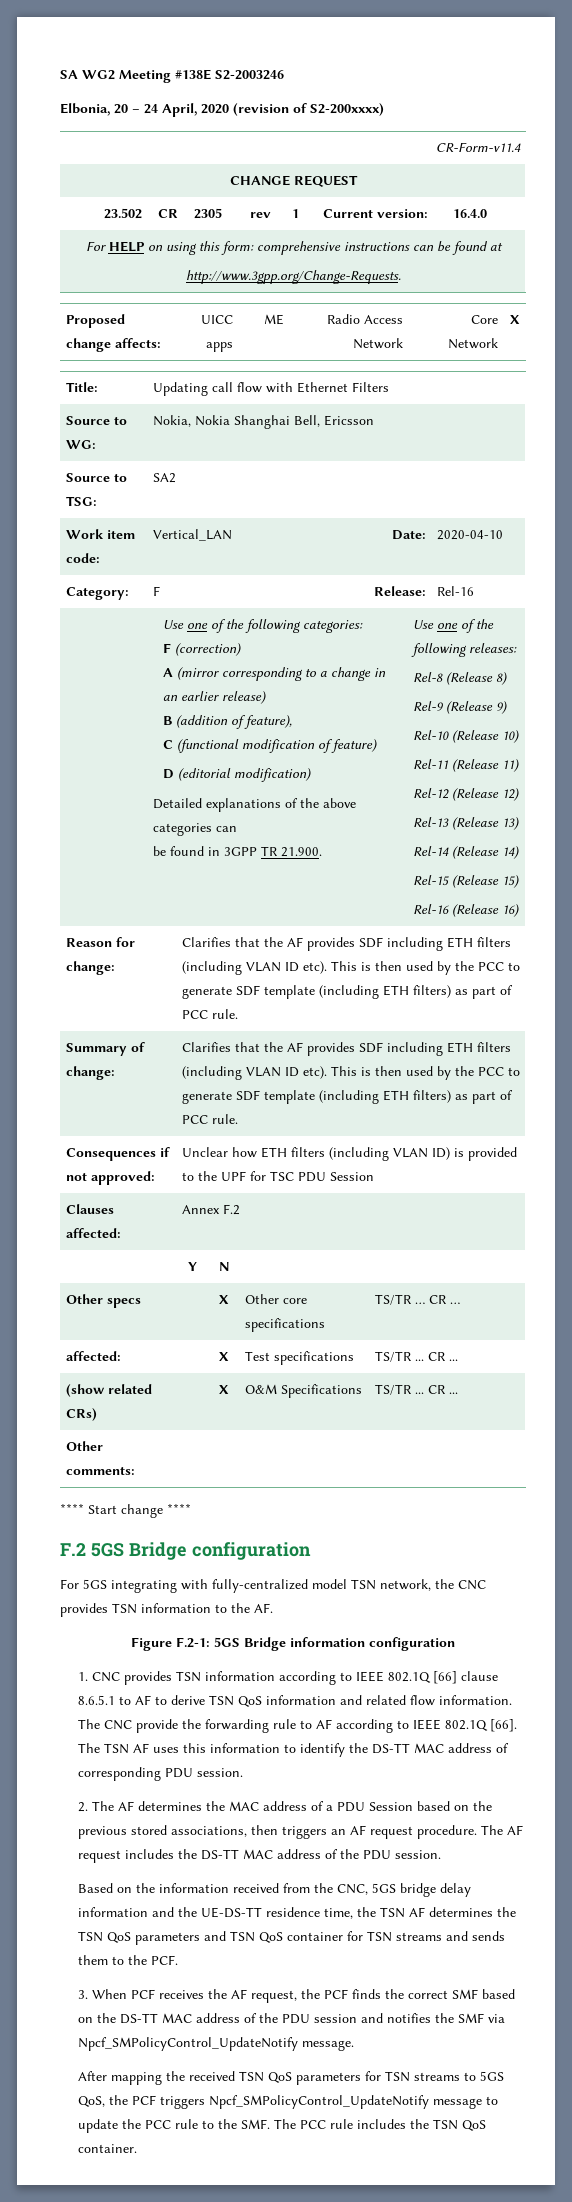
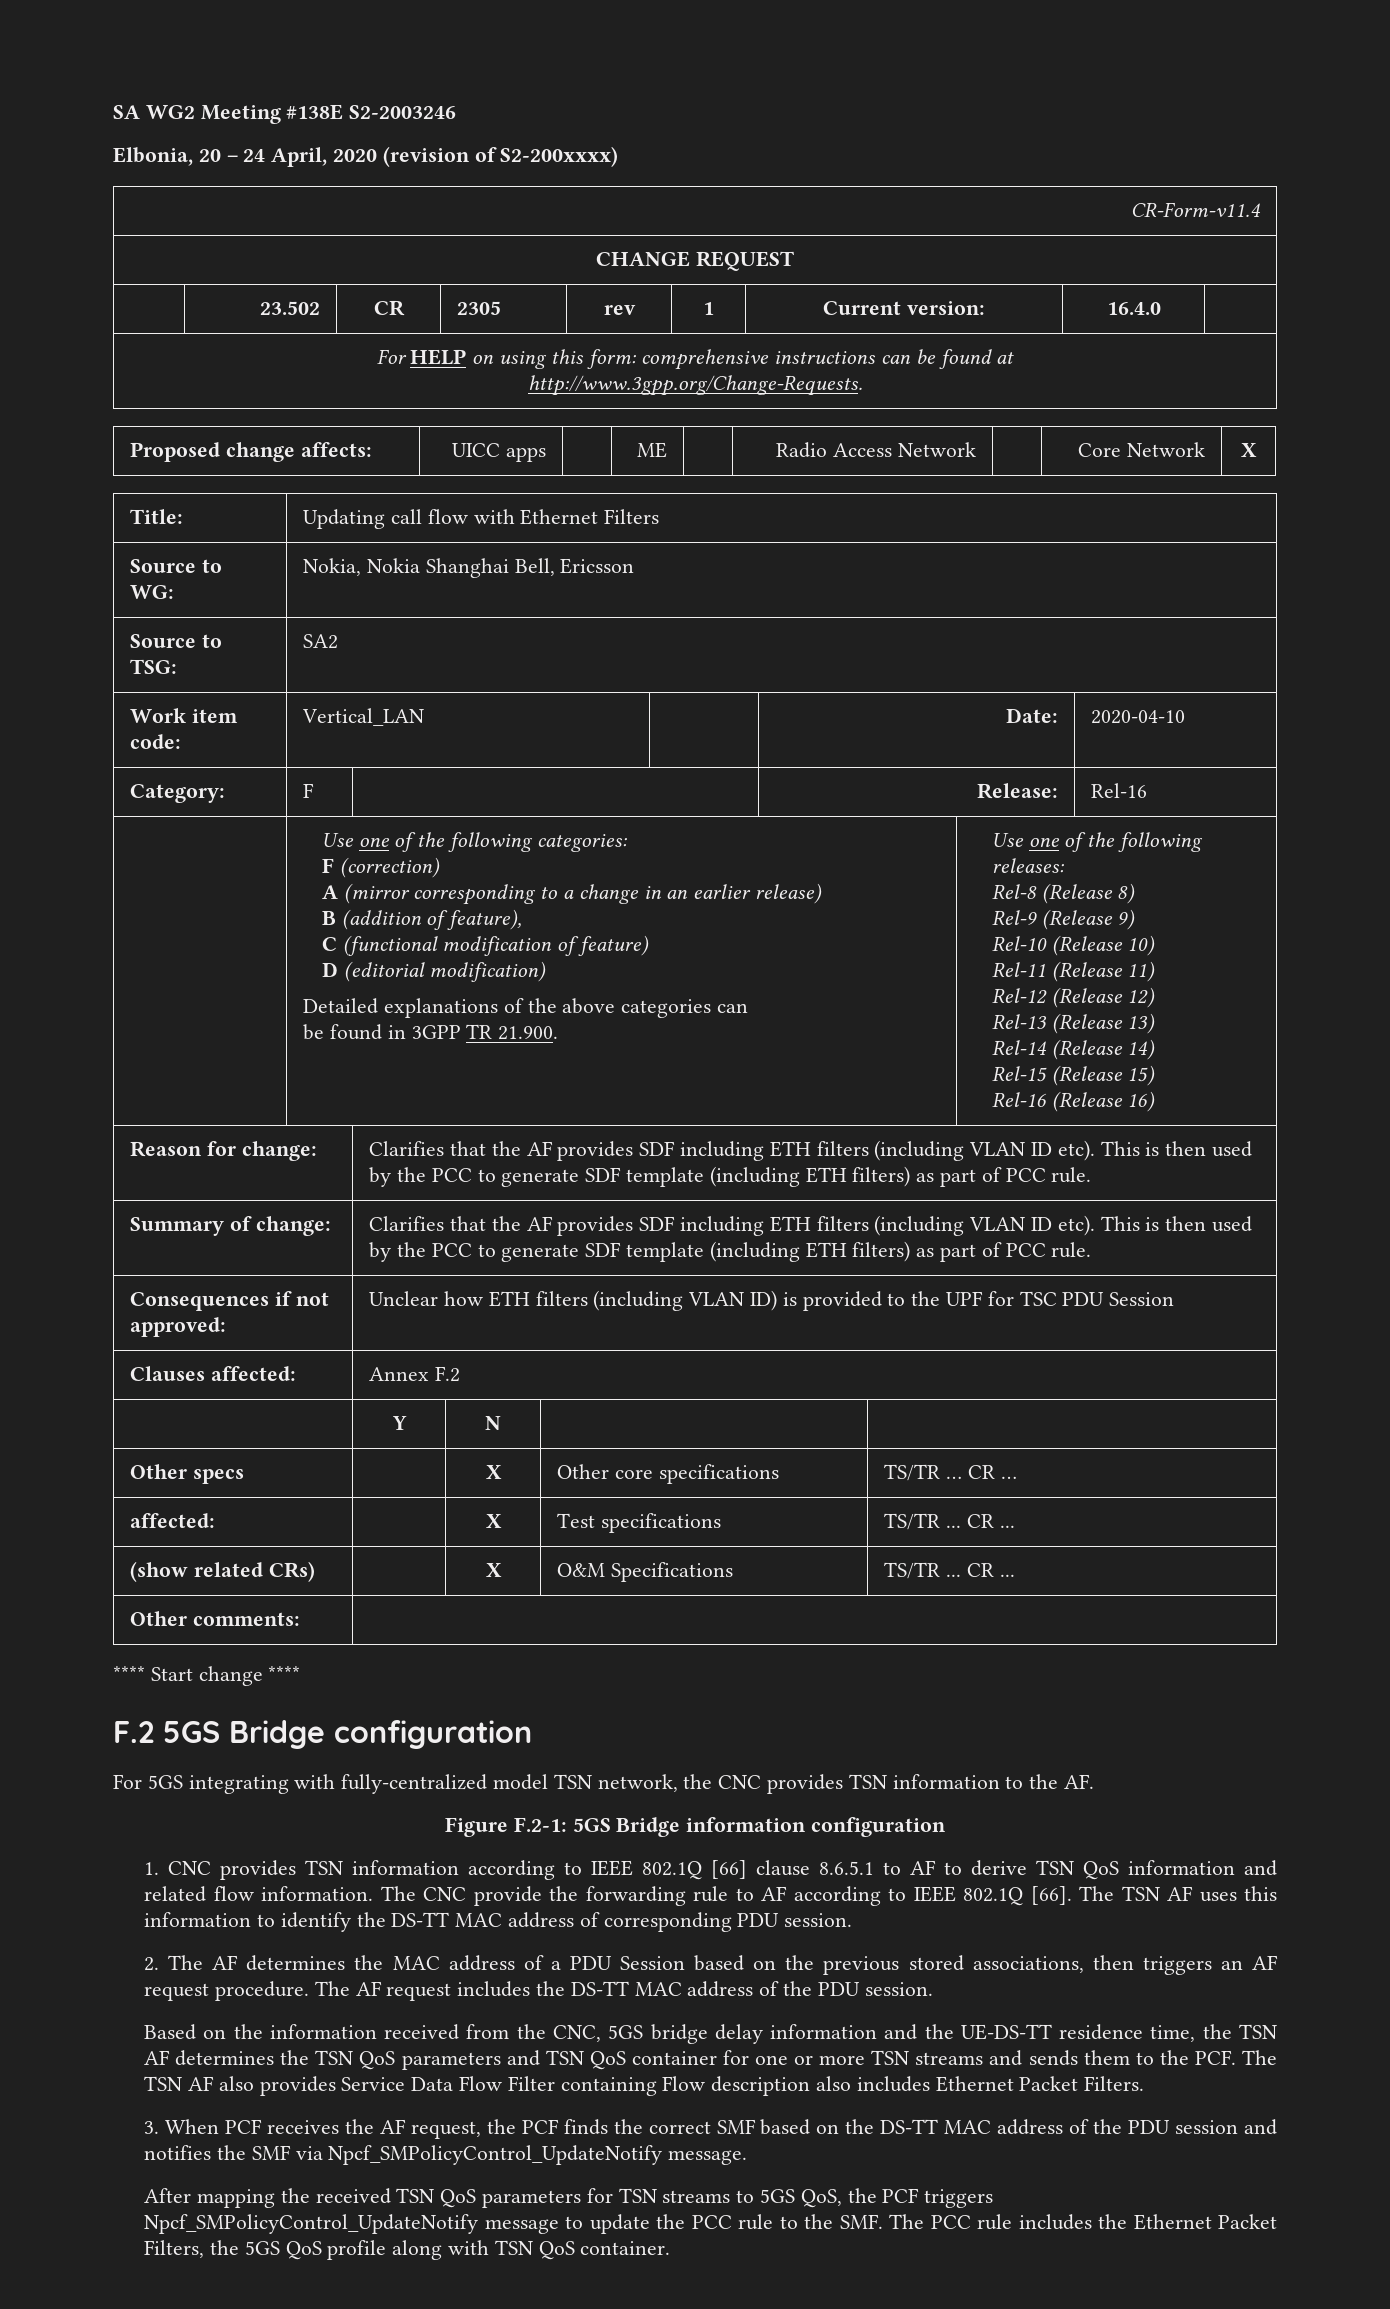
(363, 1936) none -> [755,2055,866,2065] one or more
(178, 1960) none -> [1242,2050,1277,2065] [144,2076,1145,2096] The TSN AF also provides Service Data Flow Filter containing Flow description also includes Ethernet Packet Filters.
(429, 2124) none -> [1133,2214,1278,2230] [144,2240,489,2260] Ethernet Packet Filters, the 5GS QoS profile along with

